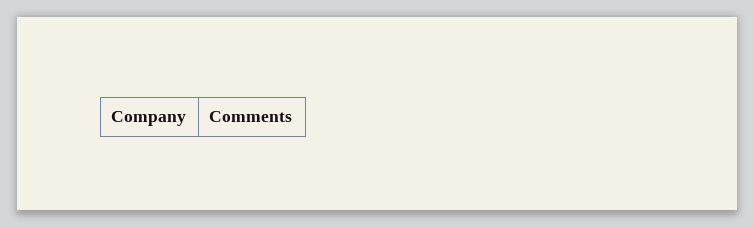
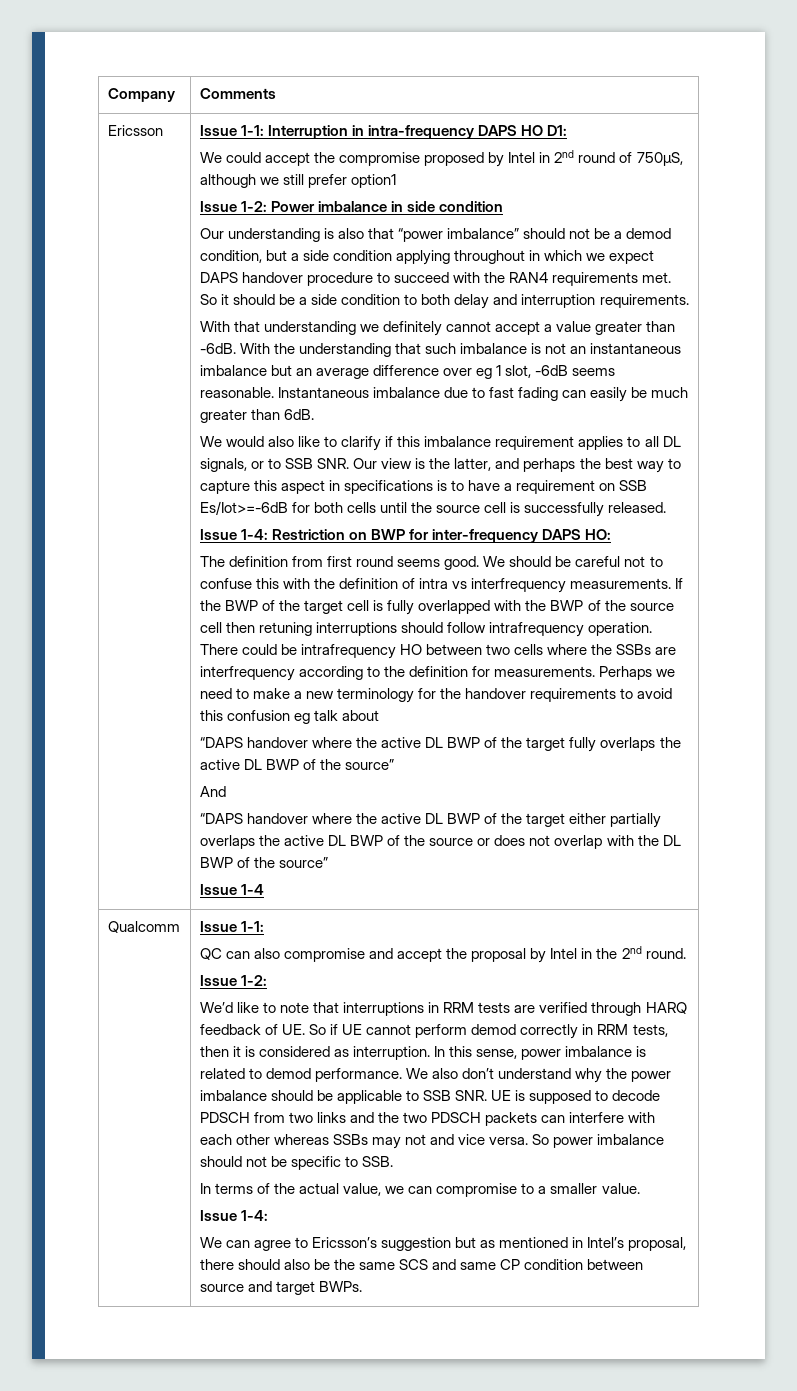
(293, 116) none -> [107,125,163,136] [199,125,568,139] [199,150,683,167] [199,174,397,188] [199,201,504,212] [199,228,672,242] [199,250,655,265] [199,272,672,286] [199,294,689,309] [199,321,676,336] [199,343,682,357] [199,365,616,379] [199,387,689,402] [199,409,315,423] [199,436,681,451] [199,458,681,473] [199,480,648,494] [199,501,667,517] [199,529,612,543] [199,556,663,570] [199,578,684,593] [199,600,674,615] [199,622,653,637] [199,644,677,659] [199,666,676,681] [199,688,673,703] [199,710,380,724] [199,737,681,752] [199,759,395,770] [199,786,226,797] [199,813,662,828] [199,835,681,849] [199,857,329,868] [199,884,264,895] [107,921,180,933] [199,921,264,932] [199,946,686,963] [199,975,267,986] [199,1002,687,1016] [199,1024,668,1039] [199,1046,647,1060] [199,1068,672,1083] [199,1090,661,1104] [199,1112,656,1126] [199,1134,665,1149] [199,1156,394,1170] [199,1183,640,1197] [199,1210,268,1221] [199,1237,687,1251] [199,1259,644,1270] [199,1281,363,1295] // Ericsson | Issue 1-1: Interruption in intra-frequency DAPS HO D1: // We could accept the compromise proposed by Intel in 2nd round of 750µS, although we still prefer option1 // Issue 1-2: Power imbalance in side condition // Our understanding is also that “power imbalance” should not be a demod condition, but a side condition applying throughout in which we expect DAPS handover procedure to succeed with the RAN4 requirements met. So it should be a side condition to both delay and interruption requirements. // With that understanding we definitely cannot accept a value greater than -6dB. With the understanding that such imbalance is not an instantaneous imbalance but an average difference over eg 1 slot, -6dB seems reasonable. Instantaneous imbalance due to fast fading can easily be much greater than 6dB. // We would also like to clarify if this imbalance requirement applies to all DL signals, or to SSB SNR. Our view is the latter, and perhaps the best way to capture this aspect in specifications is to have a requirement on SSB Es/Iot>=-6dB for both cells until the source cell is successfully released. // Issue 1-4: Restriction on BWP for inter-frequency DAPS HO: // The definition from first round seems good. We should be careful not to confuse this with the definition of intra vs interfrequency measurements. If the BWP of the target cell is fully overlapped with the BWP of the source cell then retuning interruptions should follow intrafrequency operation. There could be intrafrequency HO between two cells where the SSBs are interfrequency according to the definition for measurements. Perhaps we need to make a new terminology for the handover requirements to avoid this confusion eg talk about // “DAPS handover where the active DL BWP of the target fully overlaps the active DL BWP of the source” // And // “DAPS handover where the active DL BWP of the target either partially overlaps the active DL BWP of the source or does not overlap with the DL BWP of the source” // Issue 1-4 // Qualcomm | Issue 1-1: // QC can also compromise and accept the proposal by Intel in the 2nd round. // Issue 1-2: // We’d like to note that interruptions in RRM tests are verified through HARQ feedback of UE. So if UE cannot perform demod correctly in RRM tests, then it is considered as interruption. In this sense, power imbalance is related to demod performance. We also don’t understand why the power imbalance should be applicable to SSB SNR. UE is supposed to decode PDSCH from two links and the two PDSCH packets can interfere with each other whereas SSBs may not and vice versa. So power imbalance should not be specific to SSB. // In terms of the actual value, we can compromise to a smaller value. // Issue 1-4: // We can agree to Ericsson’s suggestion but as mentioned in Intel’s proposal, there should also be the same SCS and same CP condition between source and target BWPs.

